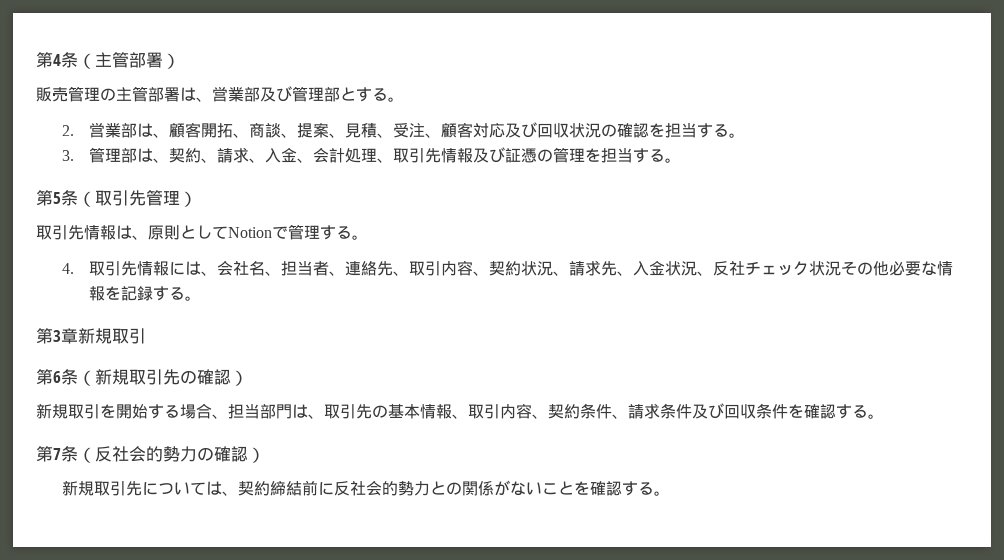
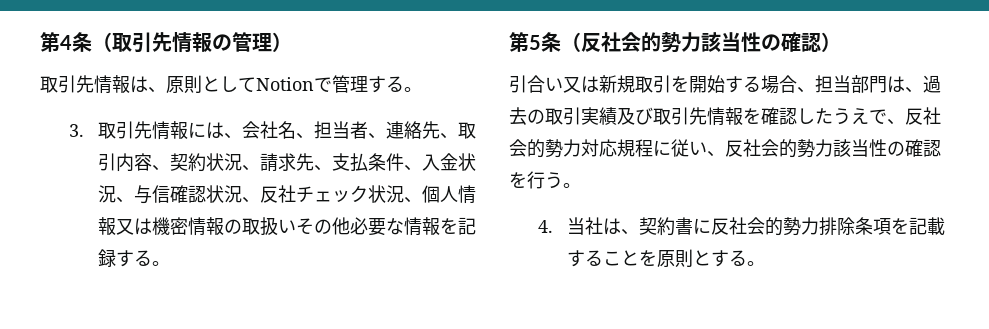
[95,52,180,69] [36,86,404,102] [62,122,745,138] [62,147,681,163] [36,190,146,207] 主管部署） // 販売管理の主管部署は、営業部及び管理部とする。 // 2.営業部は、顧客開拓、商談、提案、見積、受注、顧客対応及び回収状況の確認を担当する。 // 3.管理部は、契約、請求、入金、会計処理、取引先情報及び証憑の管理を担当する。 // 第5条（取引先 -> [112,32,232,53] 取引先情報の
[62,263,75,274] 4. -> [68,124,84,137] 3.
[632,261,841,276] 入金状況、反社チェック状況 -> [331,153,476,171] [97,185,476,204] [97,217,296,236] 支払条件、入金状況、与信確認状況、反社チェック状況、個人情報又は機密情報の取扱い
[53,328,146,344] [36,369,248,386] 3章新規取引 // 第6条（新規取引先の確認） // -> [529,32,841,53] [509,75,599,93] 5条（反社会的勢力該当性の確認） // 引合い又は
[324,403,884,419] [36,446,265,463] [62,480,319,496] 取引先の基本情報、取引内容、契約条件、請求条件及び回収条件を確認する。 // 第7条（反社会的勢力の確認） // 新規取引先については、契約締結前 -> [923,75,941,93] [509,107,941,126] [509,139,941,158] [509,171,581,189] [537,217,693,236] 過去の取引実績及び取引先情報を確認したうえで、反社会的勢力対応規程に従い、反社会的勢力該当性の確認を行う。 // 4.当社は、契約書
[430,480,623,496] との関係がないことを確認 -> [818,217,945,236] [566,249,711,268] 排除条項を記載することを原則と

